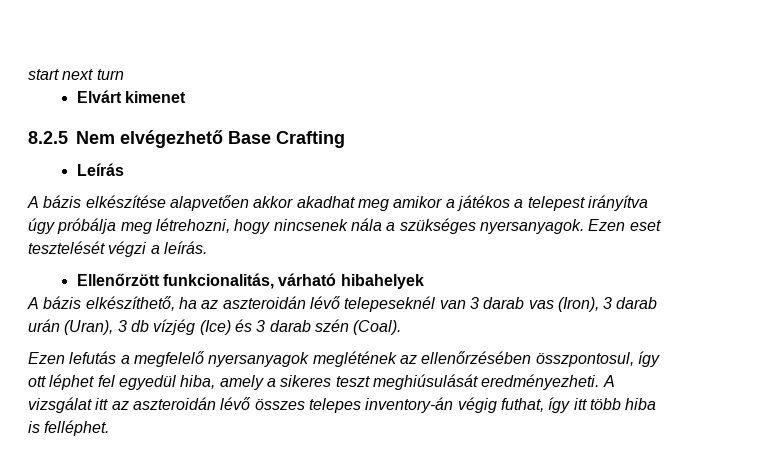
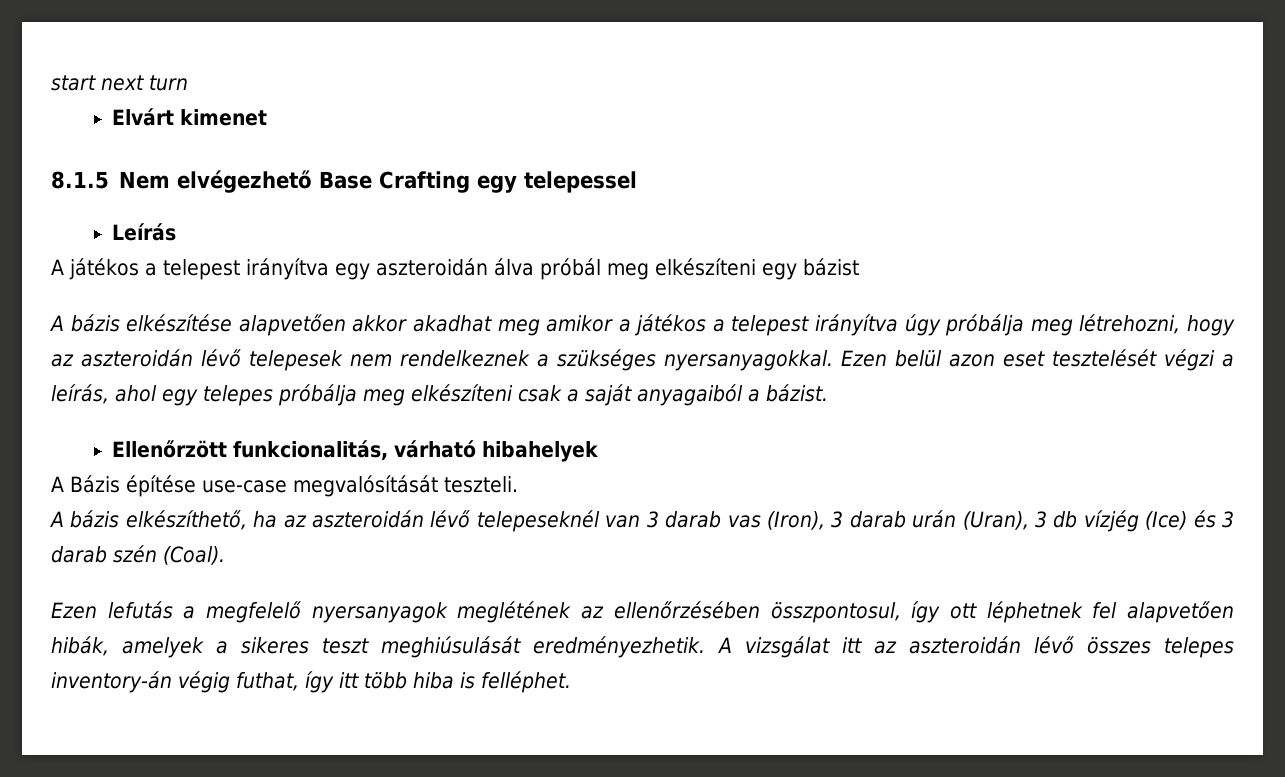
[28,131,68,144] 8.2.5 -> [51,171,109,189] 8.1.5
(345, 139) none -> [477,171,638,193] egy telepessel
(124, 169) none -> [51,258,859,280] // A játékos a telepest irányítva egy aszteroidán álva próbál meg elkészíteni egy bázist
[273,218,661,234] [28,241,207,257] [76,273,424,289] nincsenek nála a szükséges nyersanyagok. Ezen eset tesztelését végzi a leírás. // Ellenőrzött funkcionalitás, várható hibahelyek -> [51,349,1234,371] [51,384,828,406] [112,440,599,462] [51,475,518,497] az aszteroidán lévő telepesek nem rendelkeznek a szükséges nyersanyagokkal. Ezen belül azon eset tesztelését végzi a leírás, ahol egy telepes próbálja meg elkészíteni csak a saját anyagaiból a bázist. // Ellenőrzött funkcionalitás, várható hibahelyek // A Bázis építése use-case megvalósítását teszteli.
[49,374,264,390] léphet fel egyedül hiba, amely -> [986,601,1234,623] [51,636,205,658] léphetnek fel alapvetően hibák, amelyek
[481,374,600,390] eredményezheti. -> [533,636,706,658] eredményezhetik.

